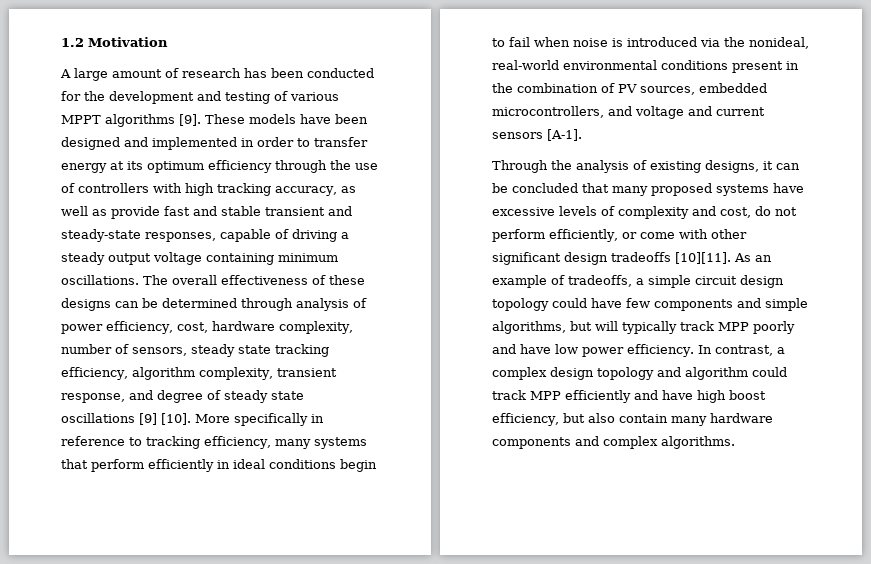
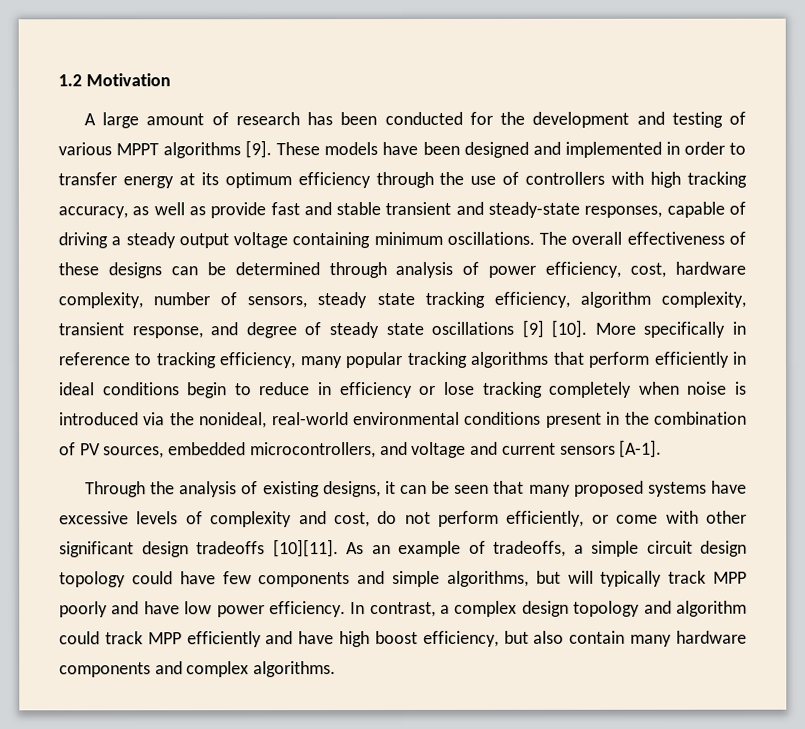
[313,437,367,449] systems -> [345,351,550,369] popular tracking algorithms
[509,37,530,47] fail -> [259,381,633,399] reduce in efficiency or lose tracking completely
[512,183,578,193] concluded -> [454,484,490,494] seen

